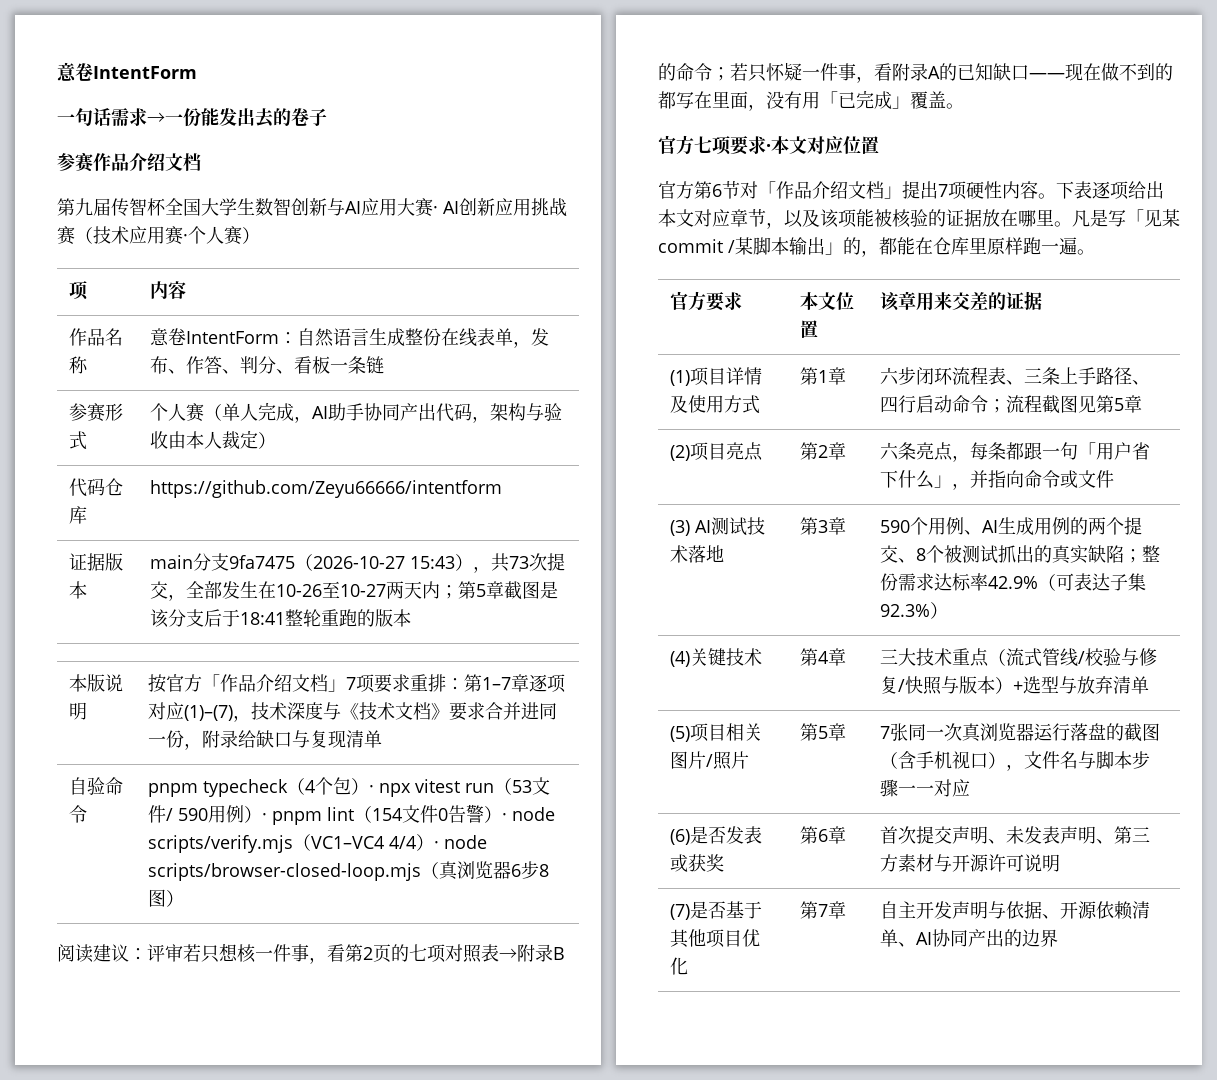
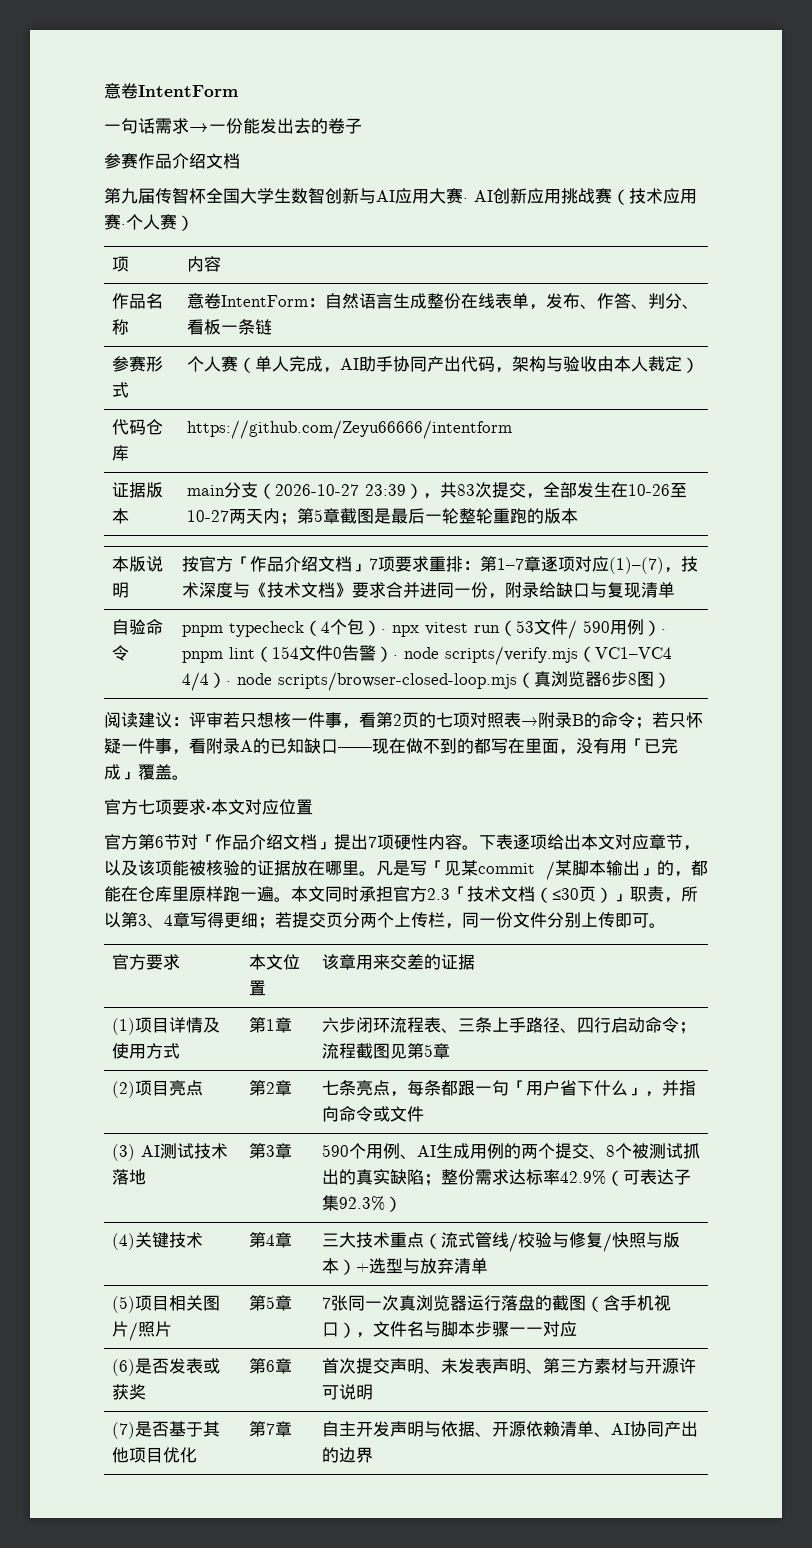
[229,553,530,573] 9fa7475（2026-10-27 15:43），共73 -> [257,482,475,499] （2026-10-27 23:39），共83
[150,609,286,628] 该分支后于18:41 -> [390,508,459,524] 最后一轮
(1095, 252) none -> [291,886,698,903] [104,912,666,929] 本文同时承担官方2.3「技术文档（≤30页）」职责，所以第3、4章写得更细；若提交页分两个上传栏，同一份文件分别上传即可。
[880,442,900,460] 六 -> [321,1080,339,1095] 七

